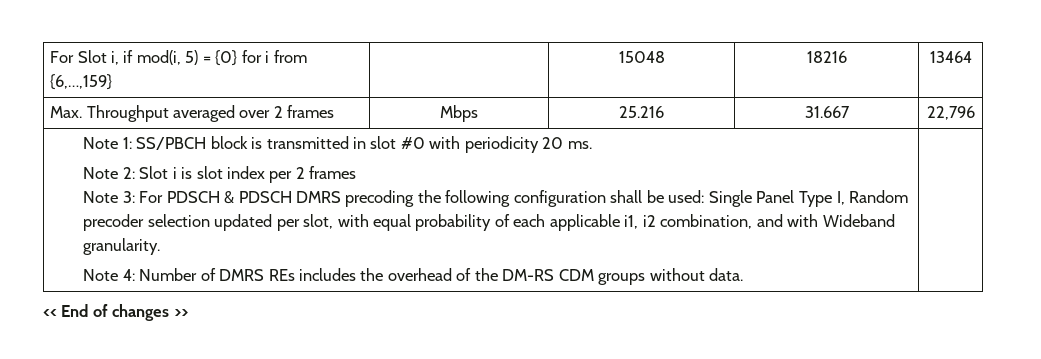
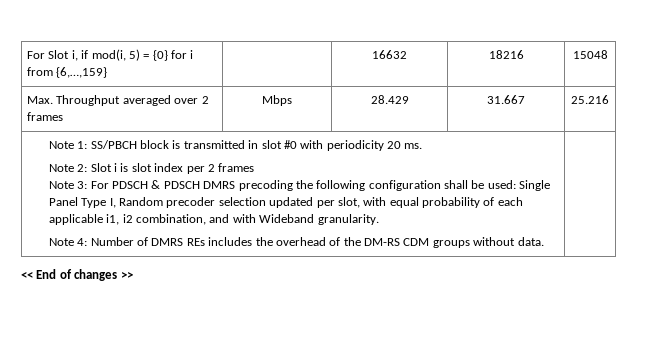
[618,51,665,63] 15048 -> [372,50,407,59] 16632
[929,51,972,63] 13464 -> [572,50,608,59] 15048
[619,106,664,118] 25.216 -> [370,95,409,104] 28.429
[926,106,975,120] 22,796 -> [571,95,609,104] 25.216

